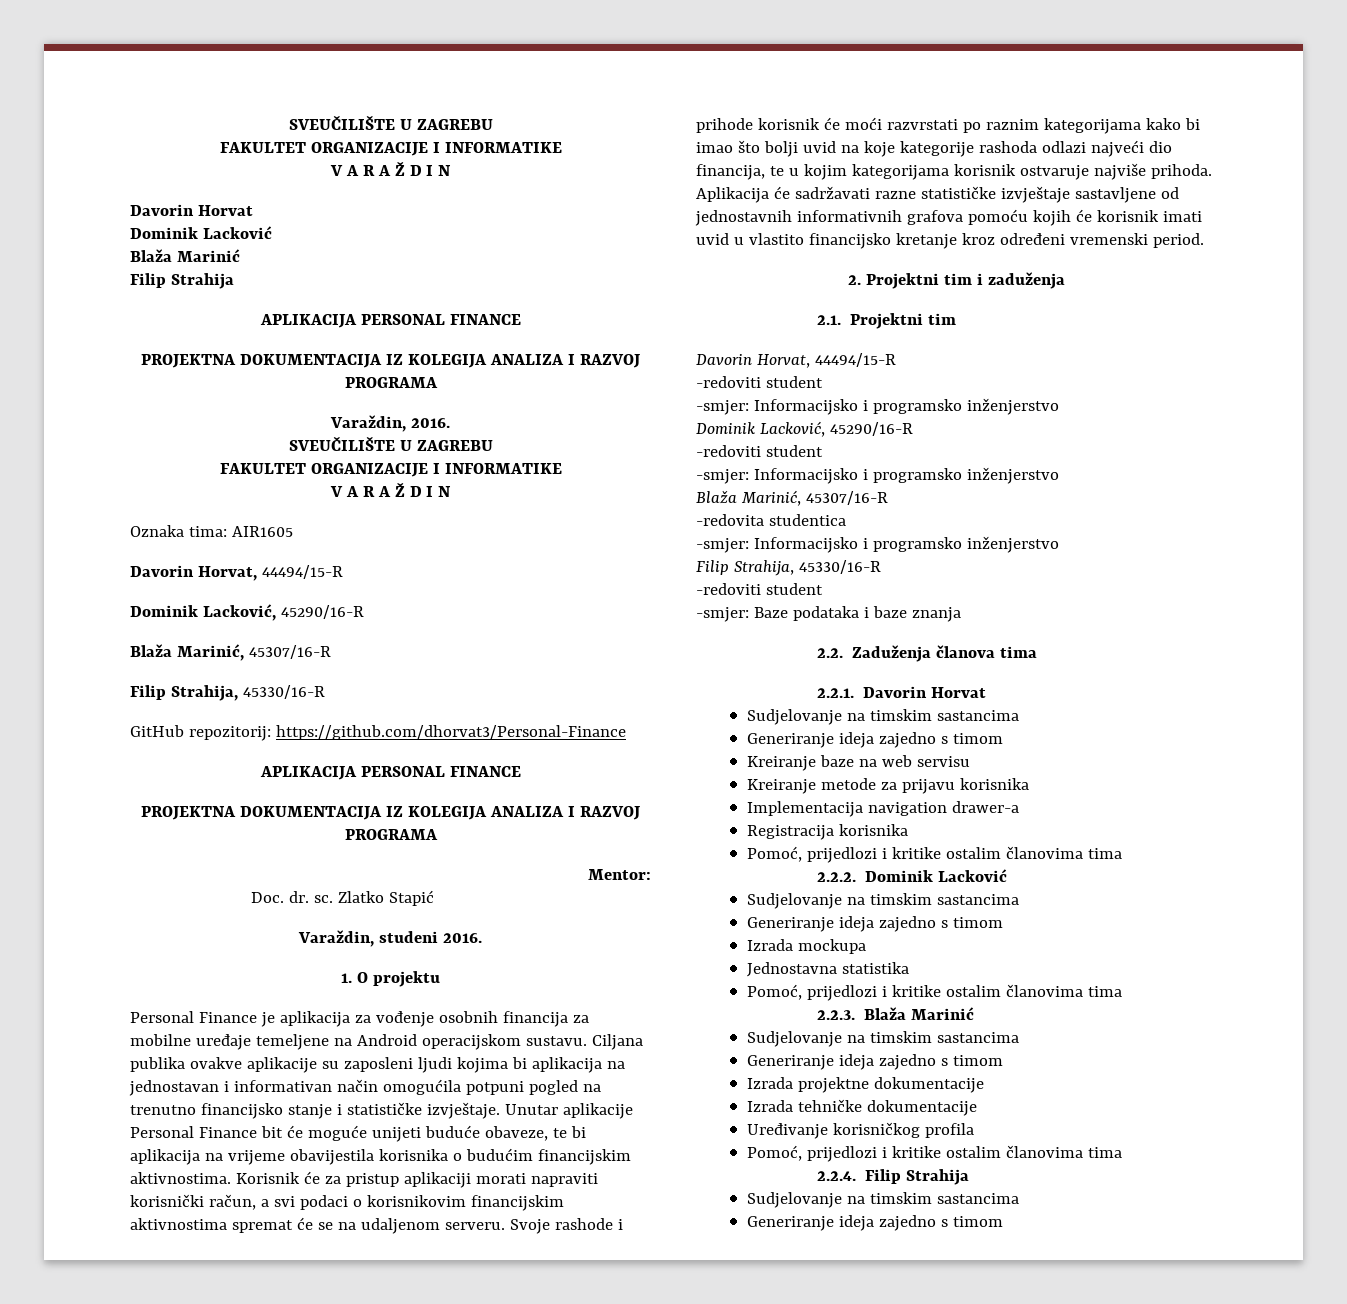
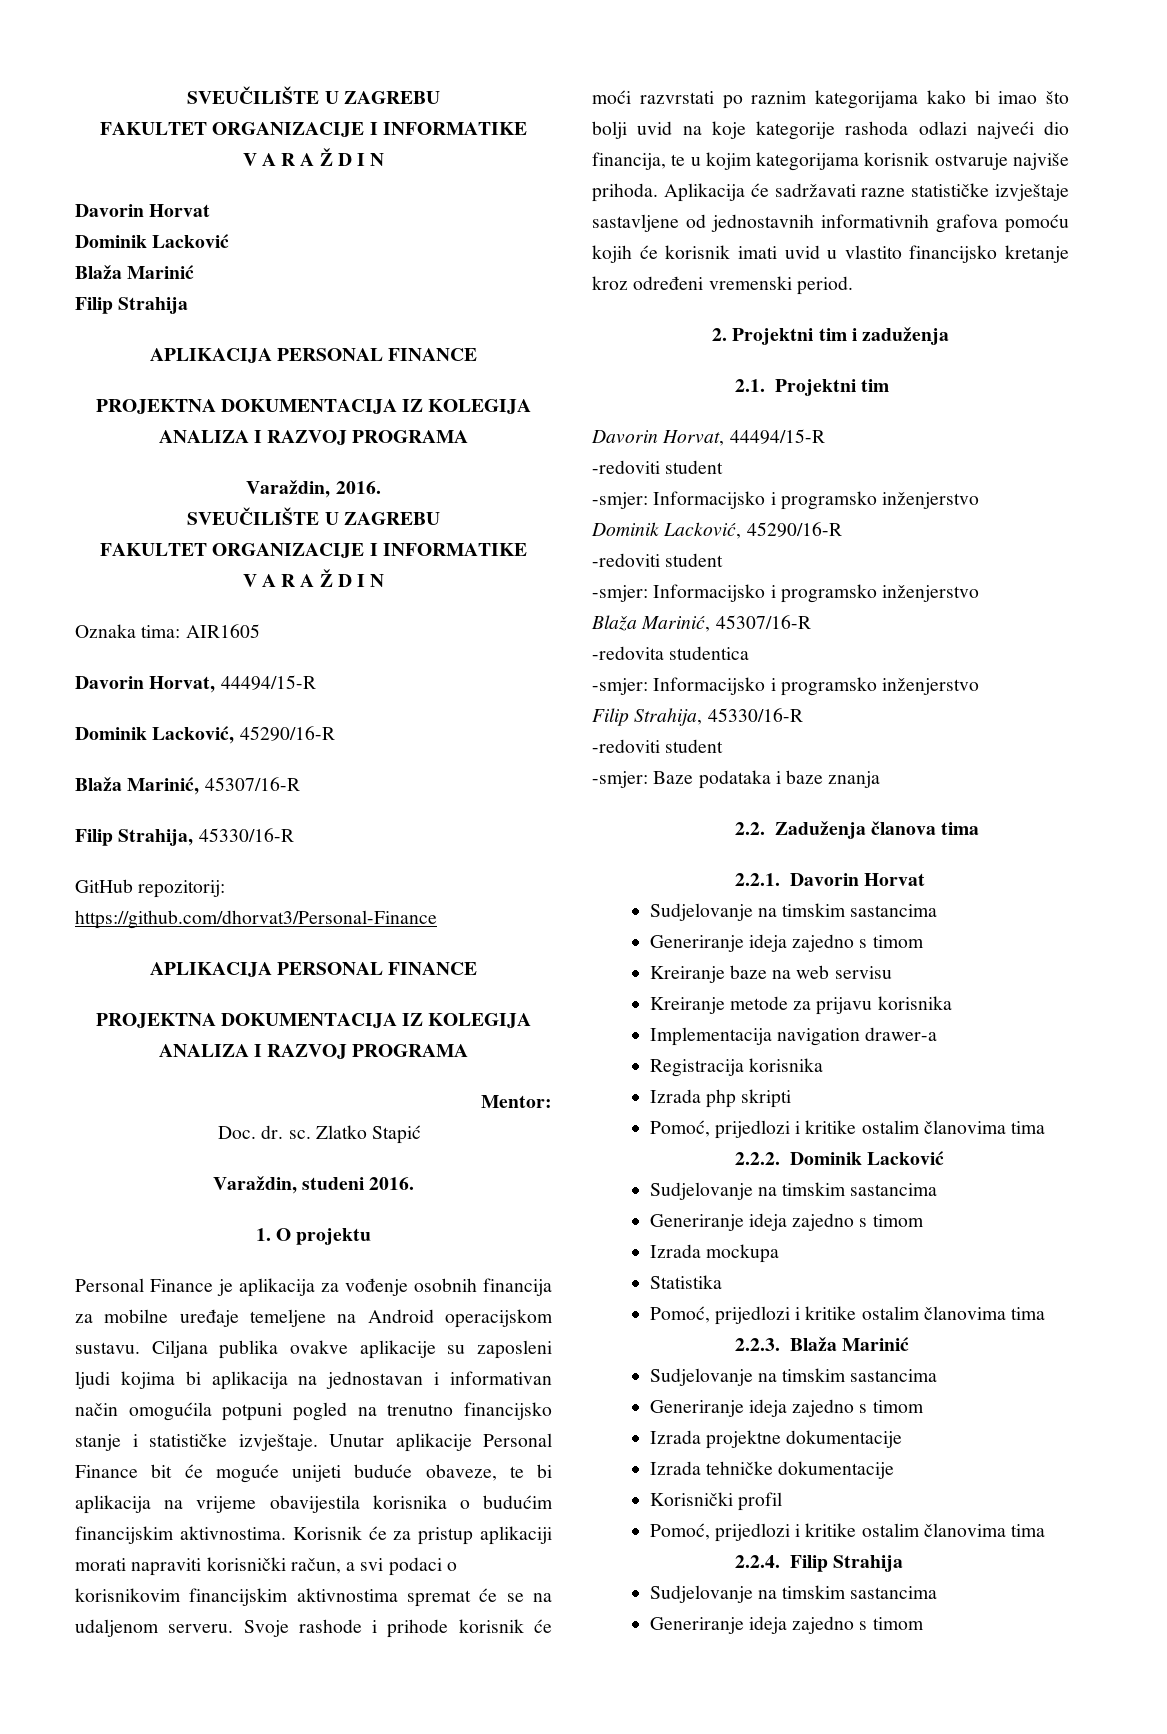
(908, 830) none -> [649,1089,792,1108] // Izrada php skripti
[746,962,909,977] Jednostavna statistika -> [649,1275,722,1289] Statistika
[746,1122,974,1139] Uređivanje korisničkog profila -> [649,1492,782,1511] Korisnički profil

